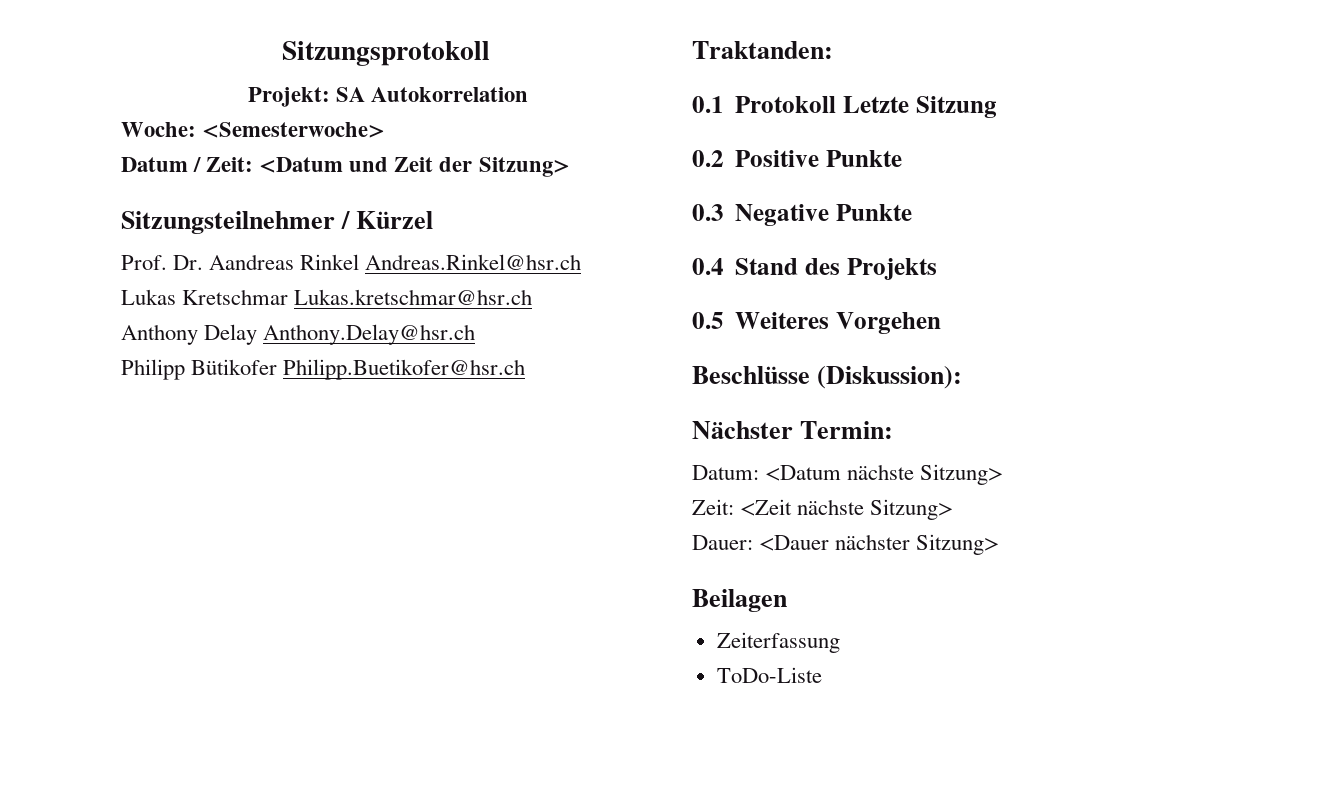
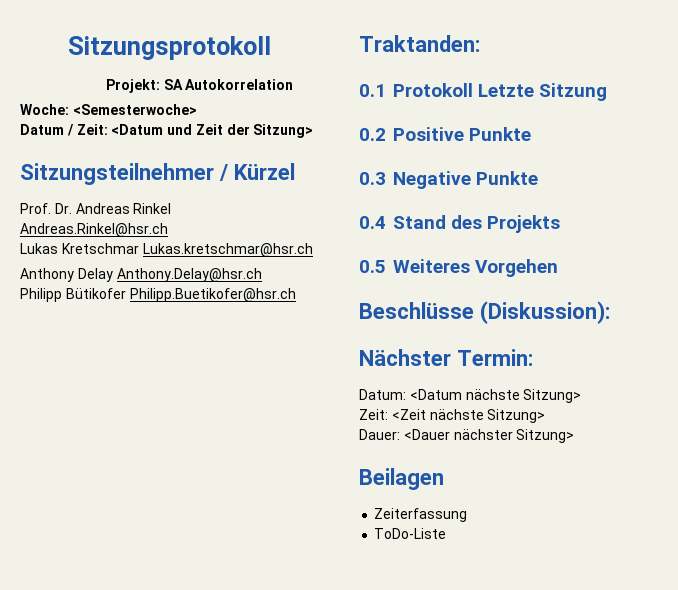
[209,254,295,270] Aandreas -> [75,203,130,214] Andreas

